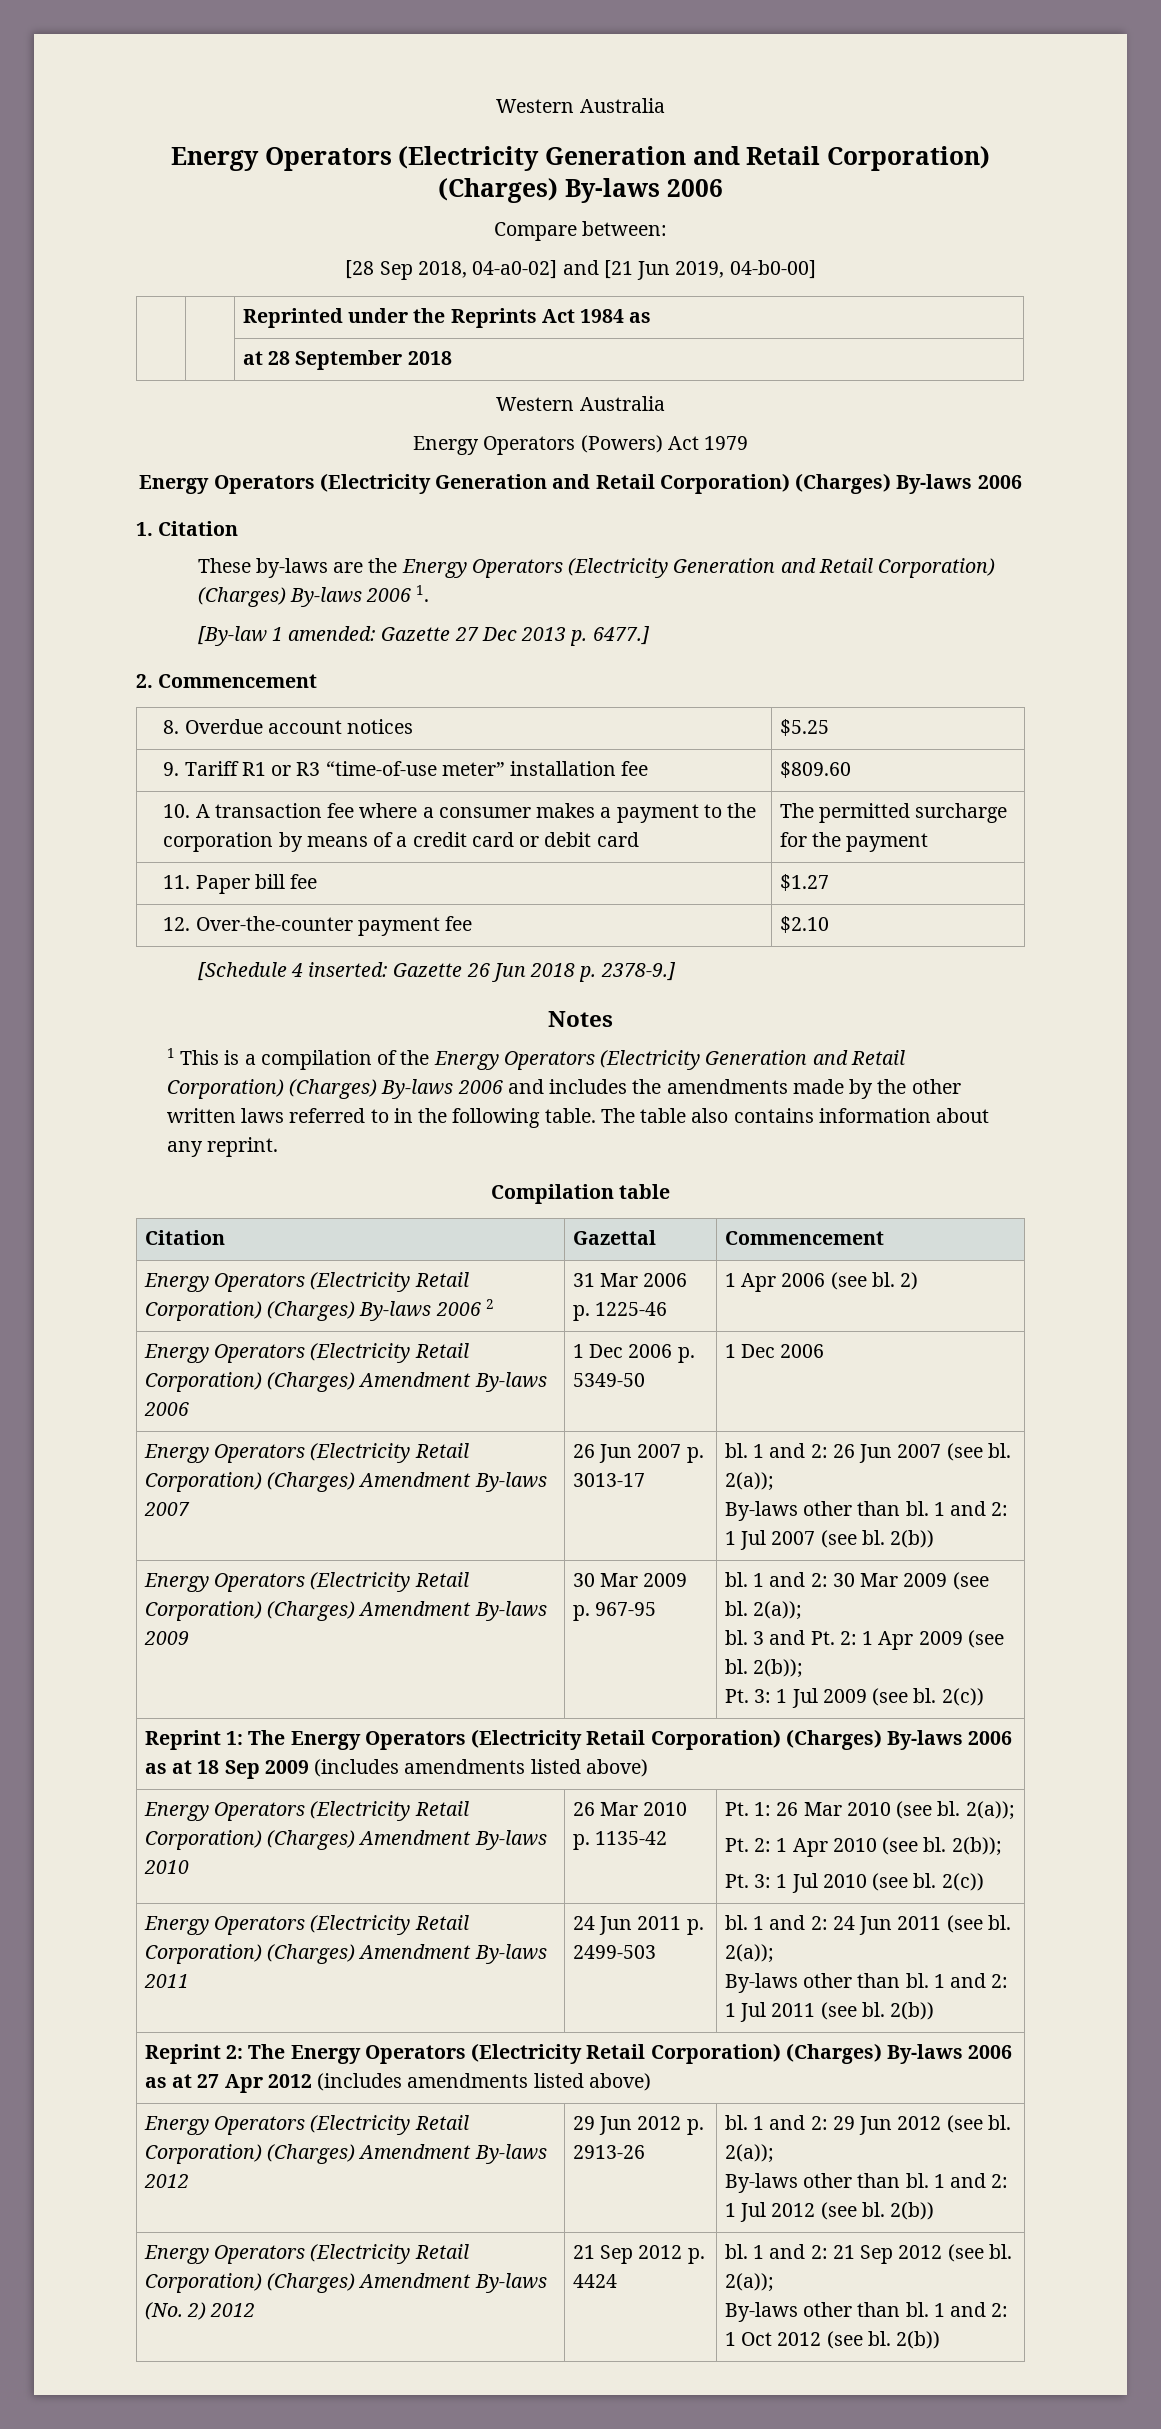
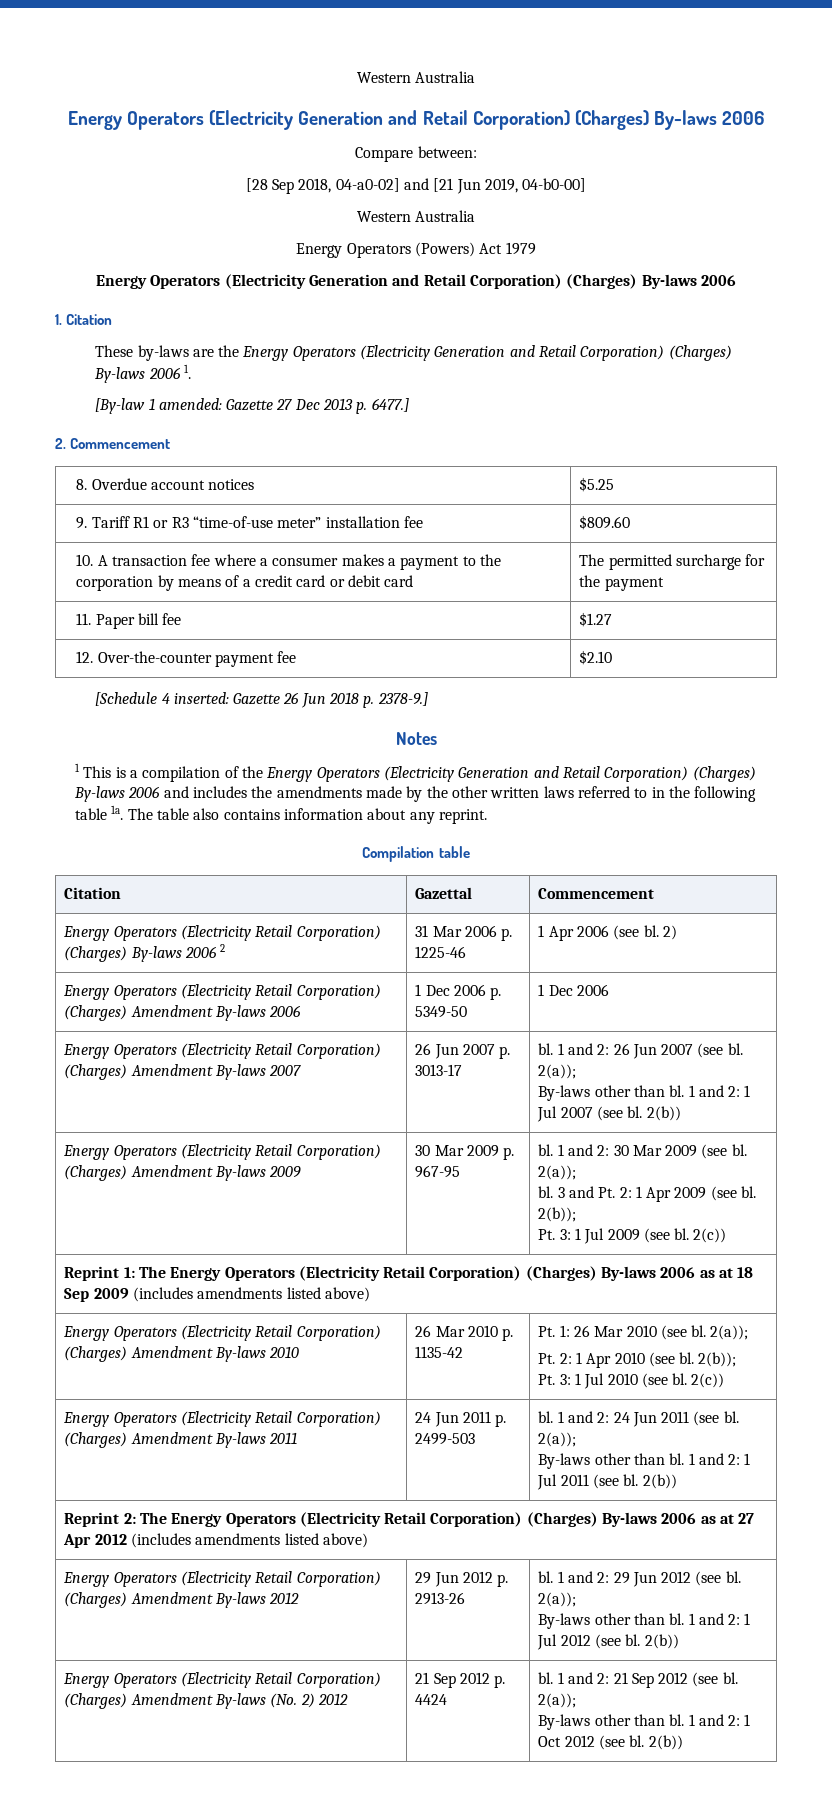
[242,308,652,328] [242,350,452,370] // | | Reprinted under the Reprints Act 1984 as // | | at 28 September 2018 -> (587, 185) none
[544,1108,596,1123] table. -> [75,805,124,820] table 1a.

